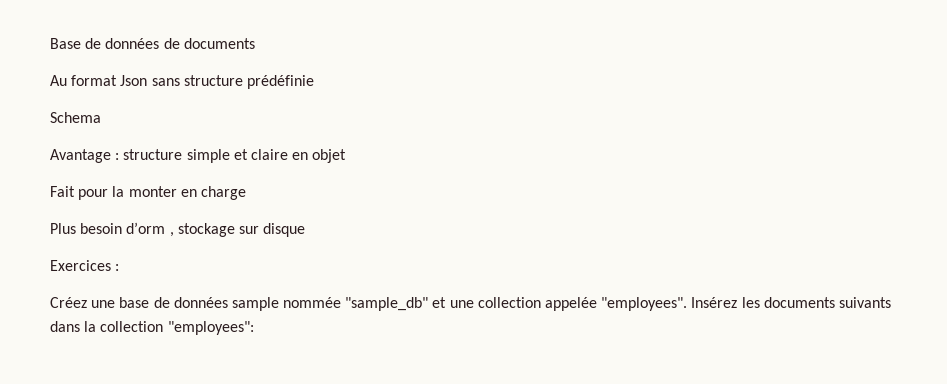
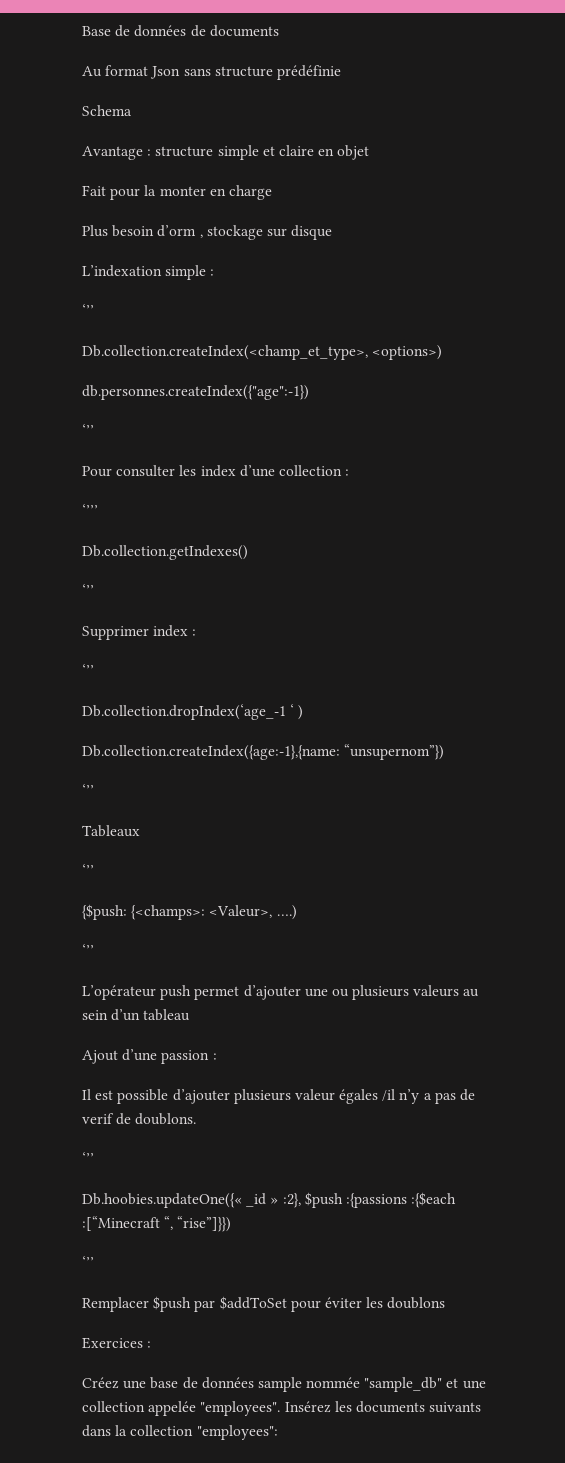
(306, 230) none -> [82,265,215,280] [82,304,94,316] [82,345,443,360] [82,385,309,400] [82,424,94,436] [82,465,350,477] [82,504,98,516] [82,545,248,560] [82,584,94,596] [82,625,197,640] [82,664,94,676] [82,704,304,720] [82,744,445,760] [82,784,94,796] [82,825,140,837] [82,864,94,876] [82,904,297,920] [82,944,94,956] [82,985,480,1000] [82,1009,191,1021] [82,1049,217,1064] [82,1089,476,1104] [82,1113,197,1125] [82,1152,94,1164] [82,1192,457,1208] [82,1216,232,1232] [82,1256,94,1268] [82,1296,446,1312] // L’indexation simple : // ‘’’ // Db.collection.createIndex(<champ_et_type>, <options>) // db.personnes.createIndex({"age":-1}) // ‘’’ // Pour consulter les index d’une collection : // ‘’’’ // Db.collection.getIndexes() // ‘’’ // Supprimer index : // ‘’’ // Db.collection.dropIndex(‘age_-1 ‘ ) // Db.collection.createIndex({age:-1},{name: “unsupernom”}) // ‘’’ // Tableaux // ‘’’ // {$push: {<champs>: <Valeur>, ….) // ‘’’ // L’opérateur push permet d’ajouter une ou plusieurs valeurs au sein d’un tableau // Ajout d’une passion : // Il est possible d’ajouter plusieurs valeur égales /il n’y a pas de verif de doublons. // ‘’’ // Db.hoobies.updateOne({« _id » :2}, $push :{passions :{$each :[“Minecraft “, “rise”]}}) // ‘’’ // Remplacer $push par $addToSet pour éviter les doublons

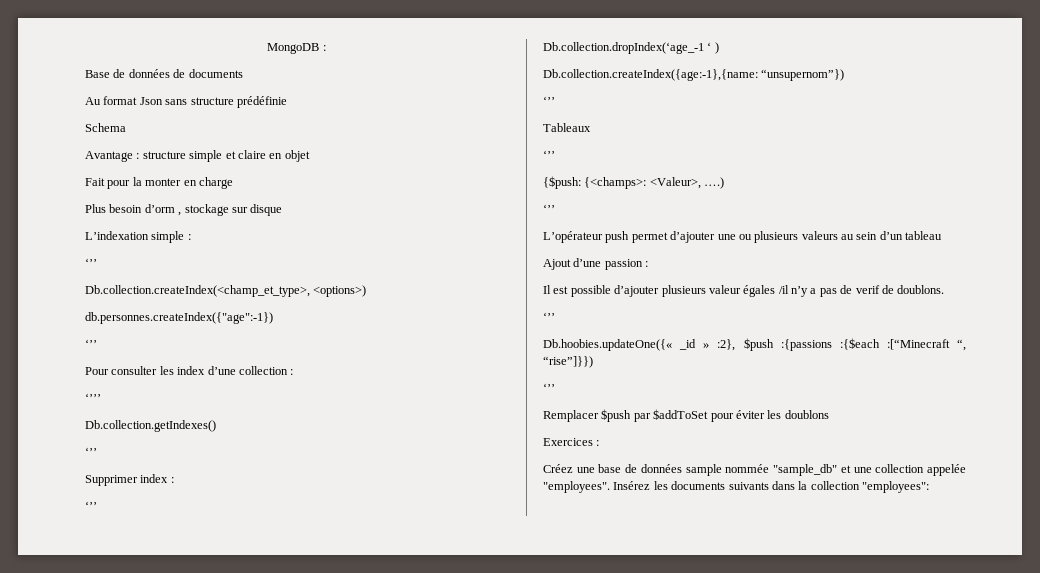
(82, 31) none -> [267,43,326,54] MongoDB : //

